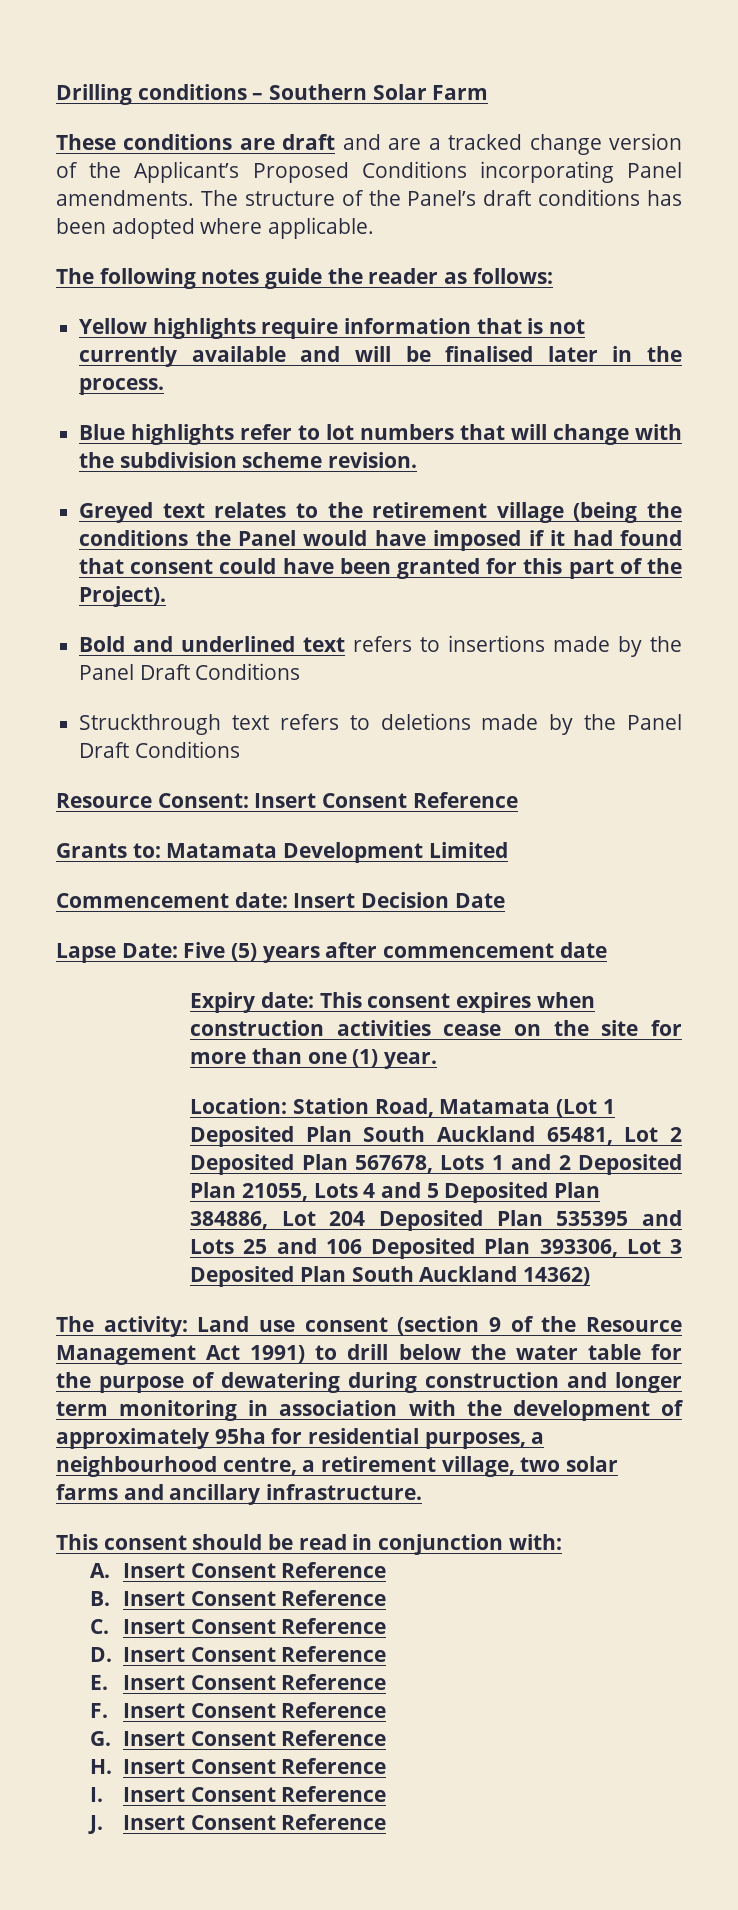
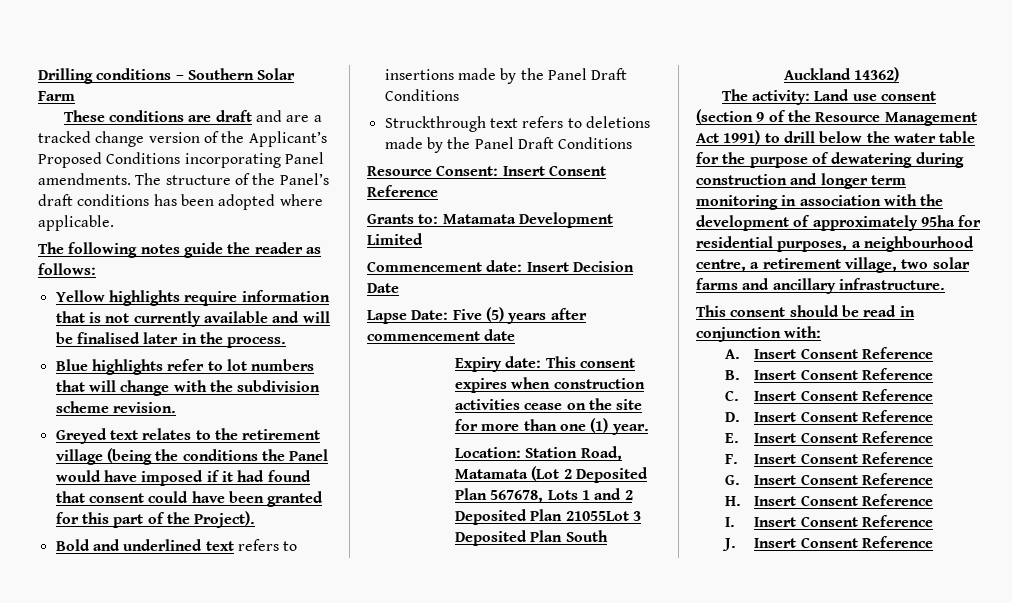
[602,1099,615,1114] [190,1126,659,1147] 1 Deposited Plan South Auckland 65481, Lot -> (560, 473) none
[241,1182,600,1203] [190,1210,683,1231] [190,1238,661,1259] 21055, Lots 4 and 5 Deposited Plan 384886, Lot 204 Deposited Plan 535395 and Lots 25 and 106 Deposited Plan 393306, Lot -> [565,511,629,521] 21055Lot

